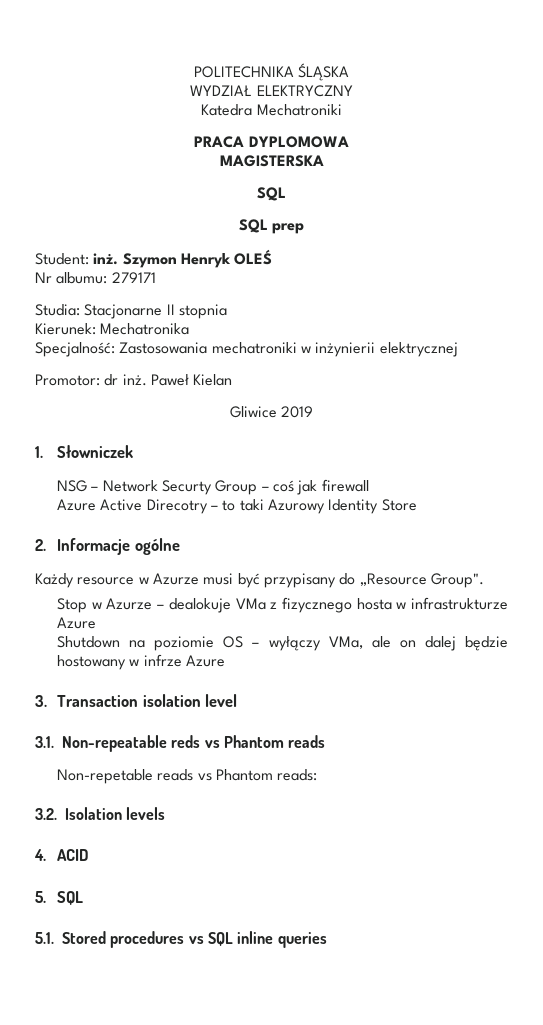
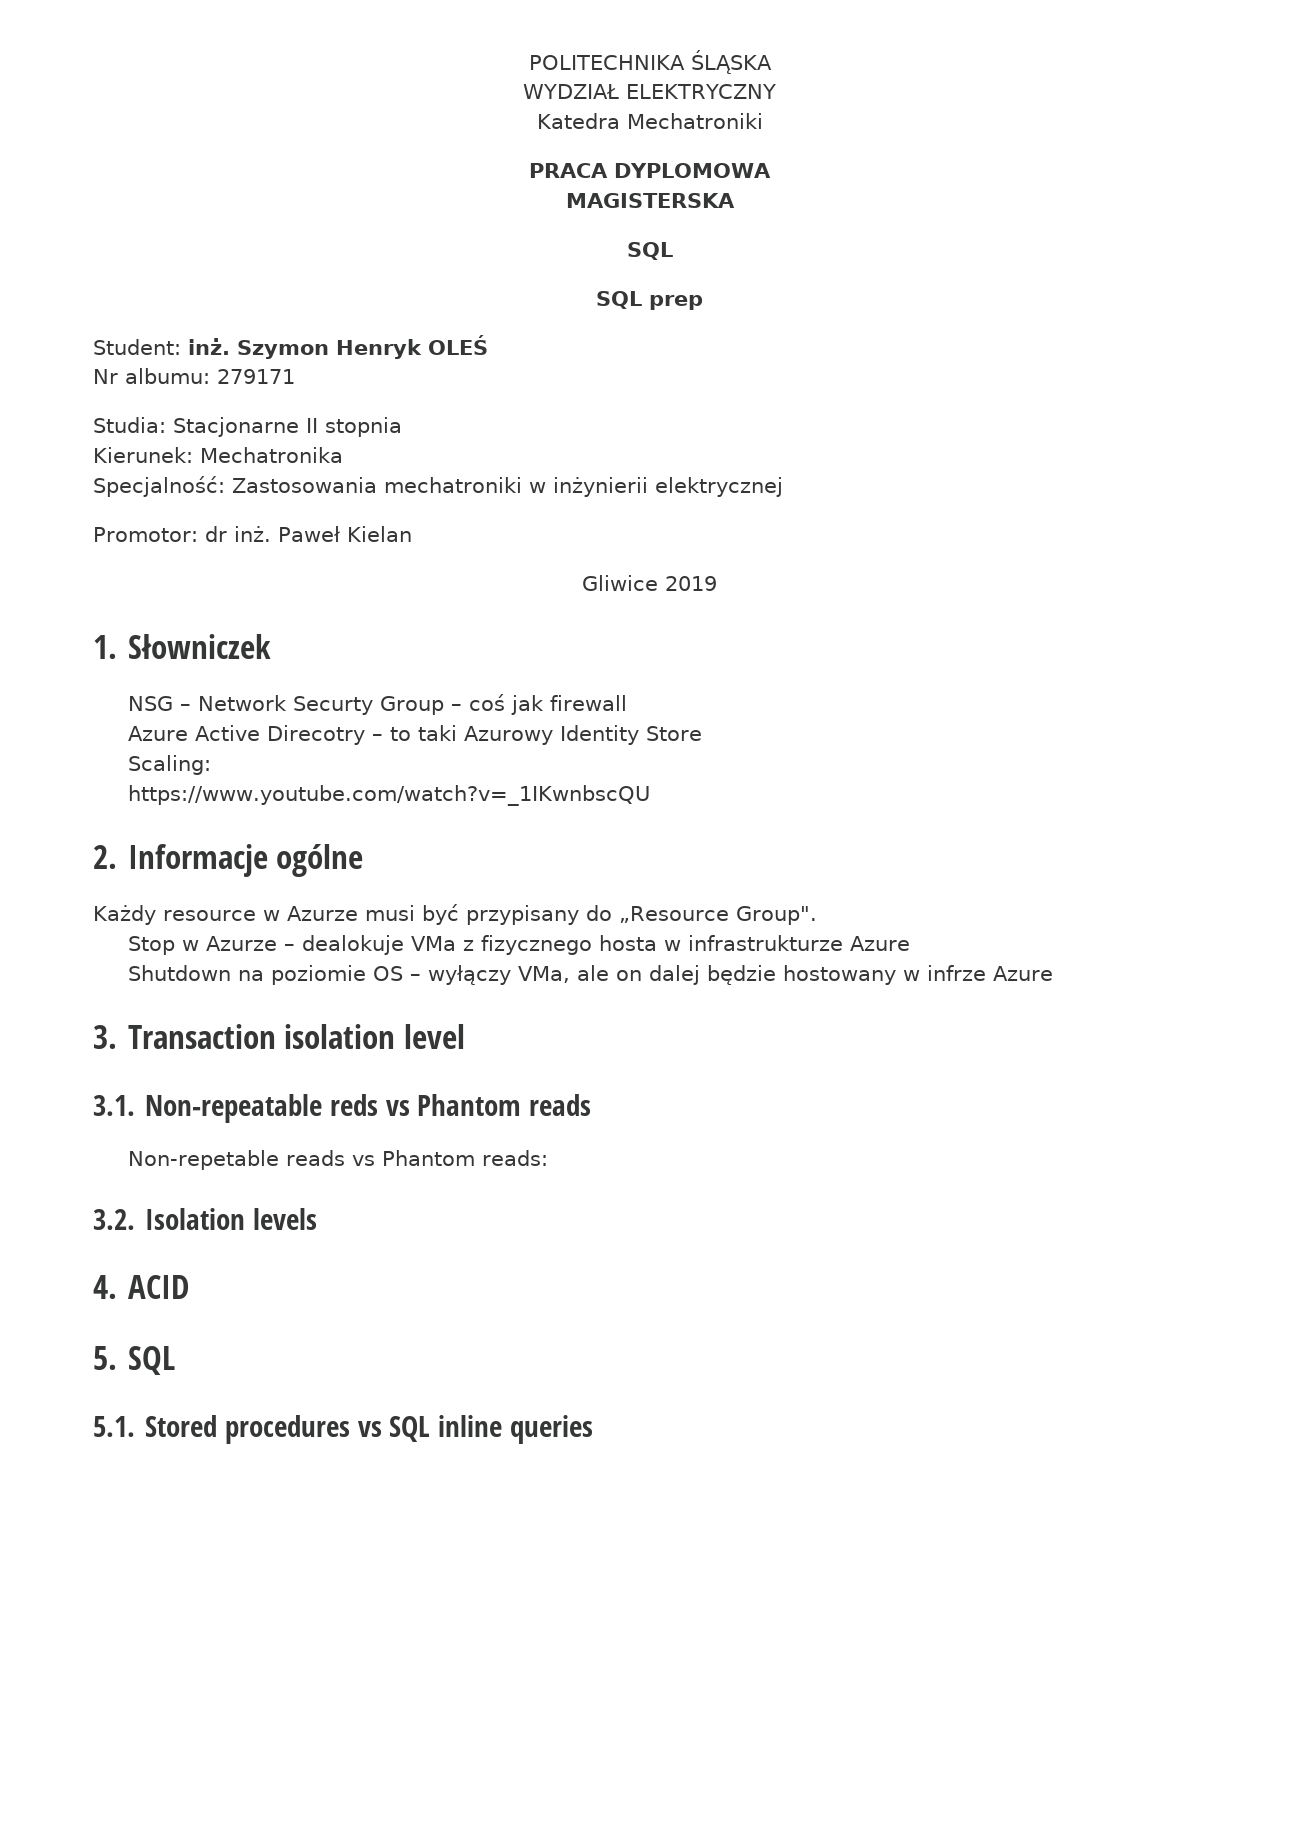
(417, 505) none -> [127,755,211,775] [127,785,650,806] // Scaling: // https://www.youtube.com/watch?v=_1IKwnbscQU

